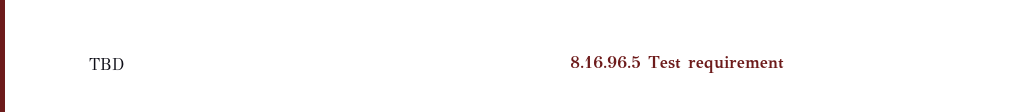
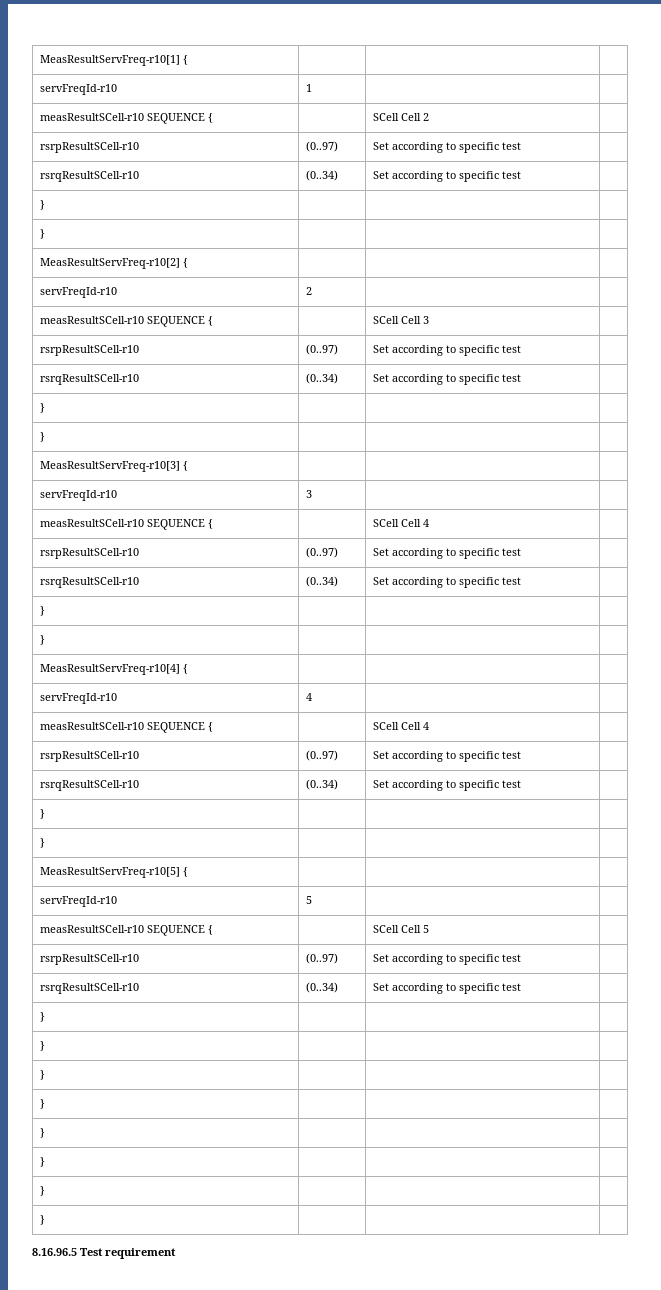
[89,57,124,71] TBD -> [39,55,188,66] [39,84,117,95] [305,84,312,92] [39,113,213,124] [372,113,429,121] [39,142,139,153] [305,141,338,152] [372,142,521,153] [39,171,139,182] [305,170,338,181] [372,171,521,182] [39,200,45,210] [39,229,45,239] [39,258,188,269] [39,287,117,298] [305,287,312,295] [39,316,213,327] [372,316,429,324] [39,345,139,356] [305,344,338,355] [372,345,521,356] [39,374,139,385] [305,373,338,384] [372,374,521,385] [39,403,45,413] [39,432,45,442] [39,461,188,472] [39,490,117,501] [305,490,312,498] [39,519,213,530] [372,519,429,527] [39,548,139,559] [305,547,338,558] [372,548,521,559] [39,577,139,588] [305,576,338,587] [372,577,521,588] [39,606,45,616] [39,635,45,645] [39,664,188,675] [39,693,117,704] [305,693,312,701] [39,722,213,733] [372,722,429,730] [39,751,139,762] [305,750,338,761] [372,751,521,762] [39,780,139,791] [305,779,338,790] [372,780,521,791] [39,809,45,819] [39,838,45,848] [39,867,188,878] [39,896,117,907] [305,896,312,904] [39,925,213,936] [372,925,429,933] [39,954,139,965] [305,953,338,964] [372,954,521,965] [39,983,139,994] [305,982,338,993] [372,983,521,994] [39,1012,45,1022] [39,1041,45,1051] [39,1070,45,1080] [39,1099,45,1109] [39,1128,45,1138] [39,1157,45,1167] [39,1186,45,1196] [39,1215,45,1225] MeasResultServFreq-r10[1] { | | | // servFreqId-r10 | 1 | | // measResultSCell-r10 SEQUENCE { | | SCell Cell 2 | // rsrpResultSCell-r10 | (0..97) | Set according to specific test | // rsrqResultSCell-r10 | (0..34) | Set according to specific test | // } | | | // } | | | // MeasResultServFreq-r10[2] { | | | // servFreqId-r10 | 2 | | // measResultSCell-r10 SEQUENCE { | | SCell Cell 3 | // rsrpResultSCell-r10 | (0..97) | Set according to specific test | // rsrqResultSCell-r10 | (0..34) | Set according to specific test | // } | | | // } | | | // MeasResultServFreq-r10[3] { | | | // servFreqId-r10 | 3 | | // measResultSCell-r10 SEQUENCE { | | SCell Cell 4 | // rsrpResultSCell-r10 | (0..97) | Set according to specific test | // rsrqResultSCell-r10 | (0..34) | Set according to specific test | // } | | | // } | | | // MeasResultServFreq-r10[4] { | | | // servFreqId-r10 | 4 | | // measResultSCell-r10 SEQUENCE { | | SCell Cell 4 | // rsrpResultSCell-r10 | (0..97) | Set according to specific test | // rsrqResultSCell-r10 | (0..34) | Set according to specific test | // } | | | // } | | | // MeasResultServFreq-r10[5] { | | | // servFreqId-r10 | 5 | | // measResultSCell-r10 SEQUENCE { | | SCell Cell 5 | // rsrpResultSCell-r10 | (0..97) | Set according to specific test | // rsrqResultSCell-r10 | (0..34) | Set according to specific test | // } | | | // } | | | // } | | | // } | | | // } | | | // } | | | // } | | | // } | | |

